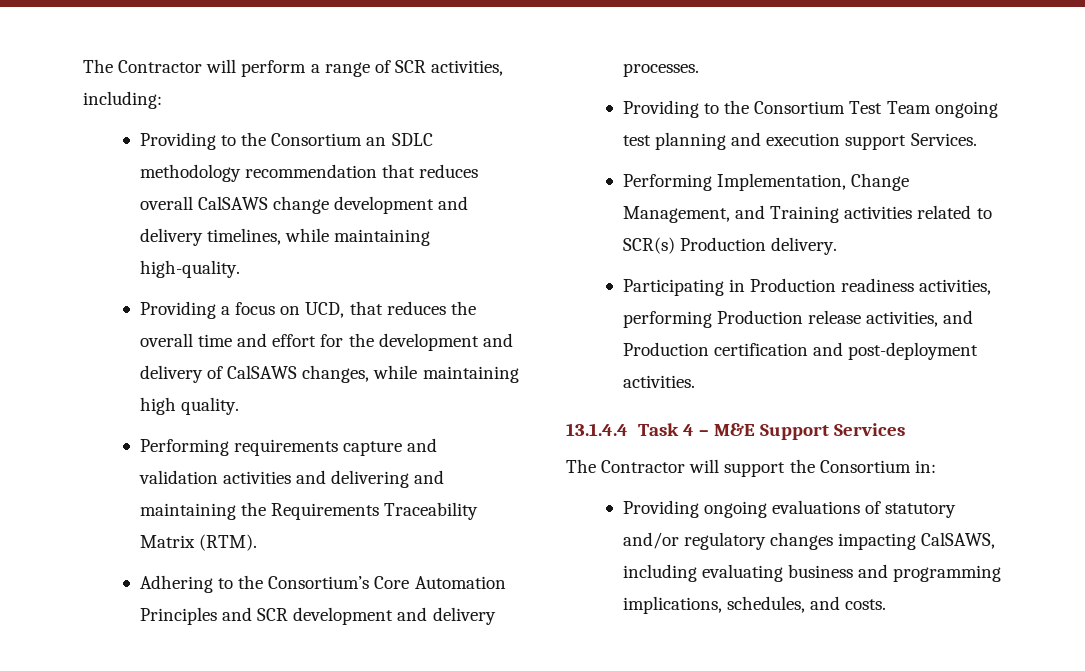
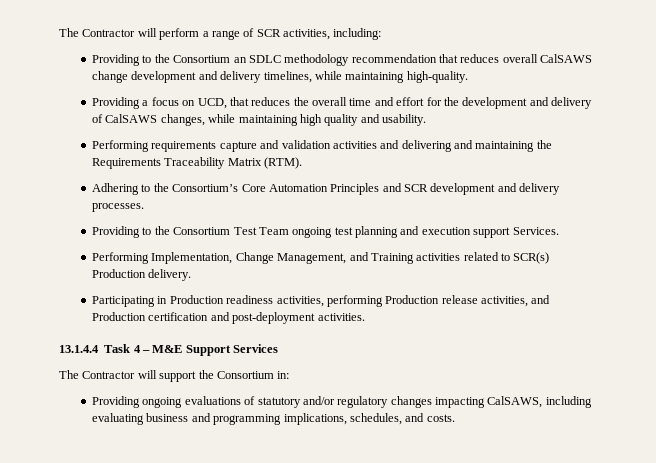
[181,397,240,415] quality. -> [324,114,427,126] quality and usability.

